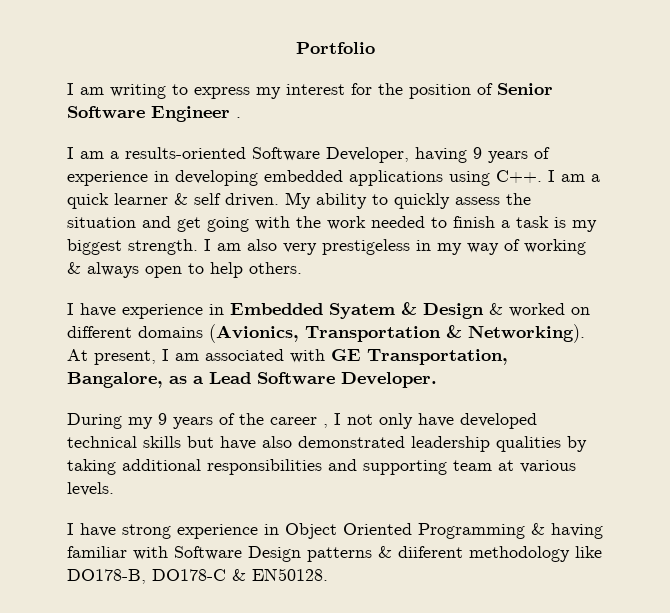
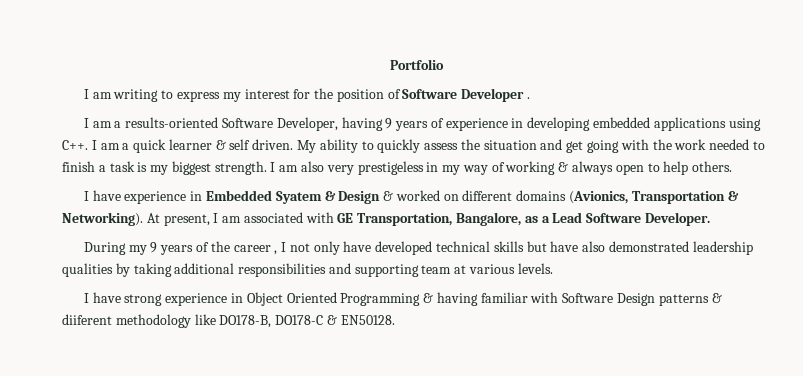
[497,83,553,95] [67,106,230,122] Senior Software Engineer -> [402,88,525,102] Software Developer

